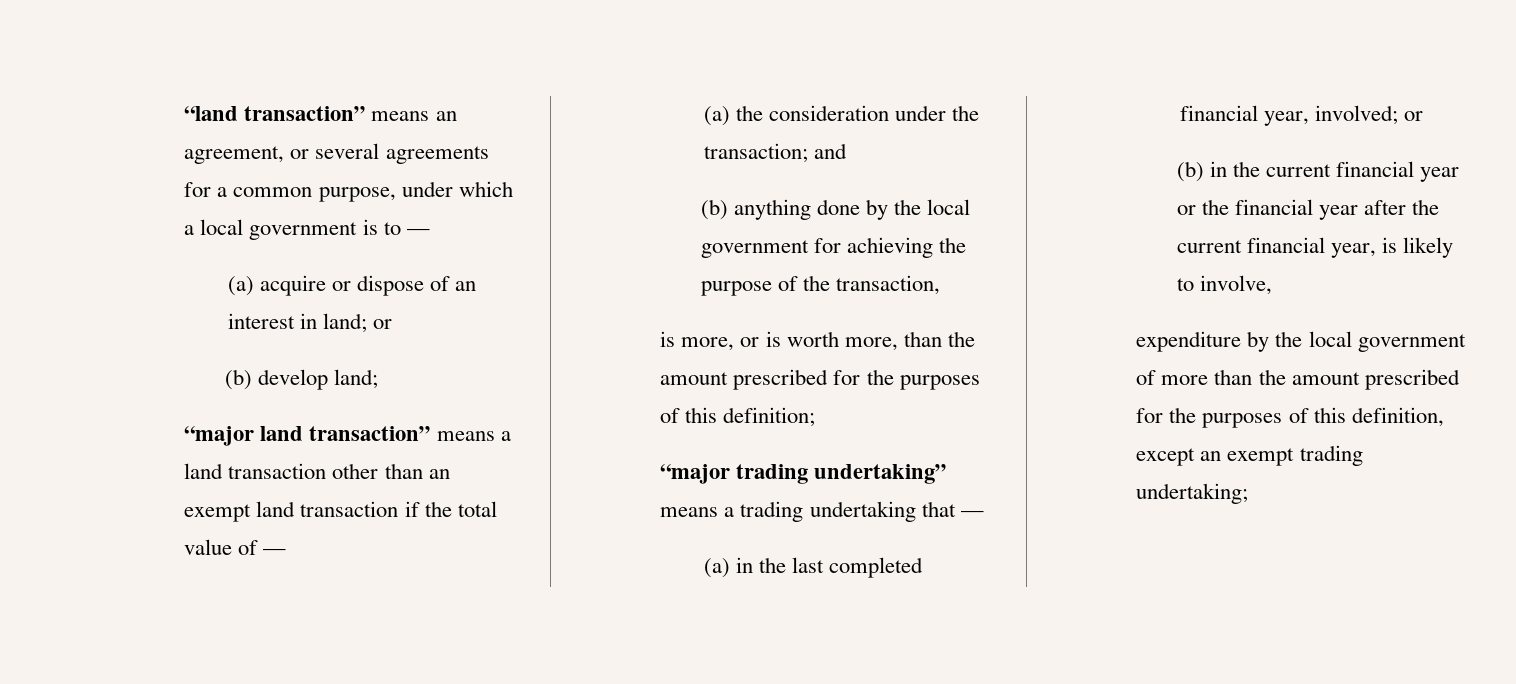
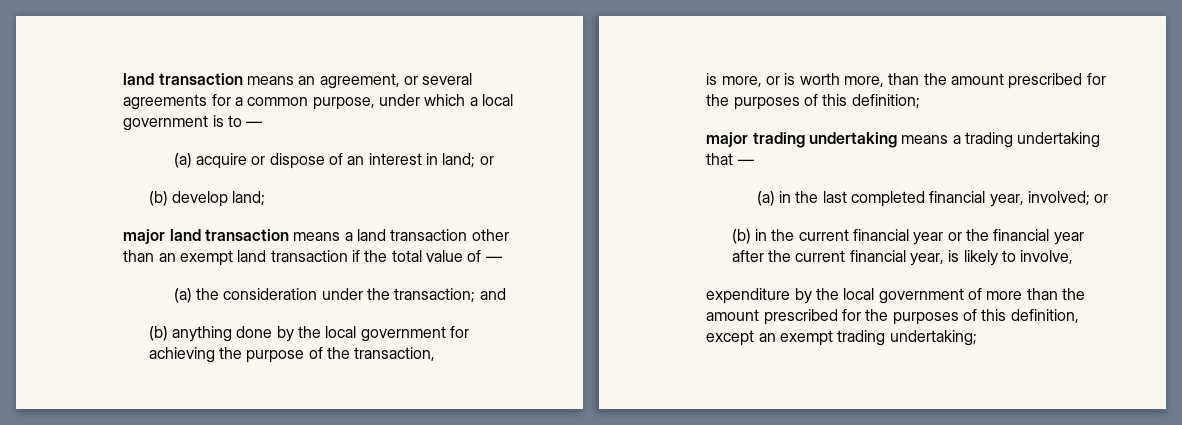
[184,106,366,121] “land transaction” -> [123,73,243,85] land transaction
[184,426,431,446] “major land transaction” -> [123,229,290,244] major land transaction
[660,464,947,484] “major trading undertaking” -> [706,132,898,148] major trading undertaking

